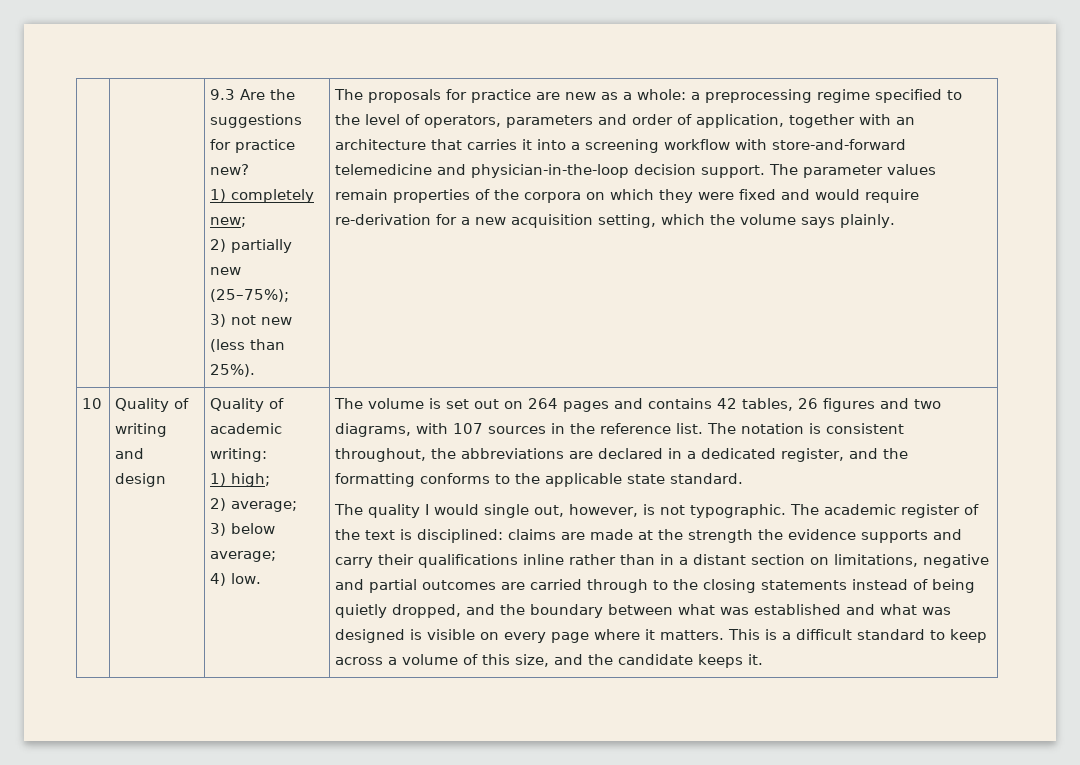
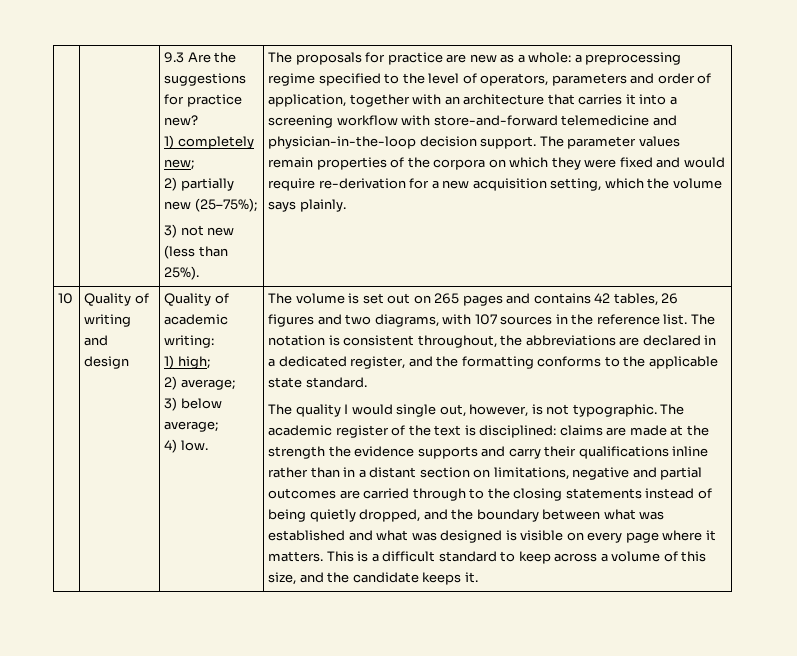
[528,398,559,409] 264 -> [434,293,460,304] 265

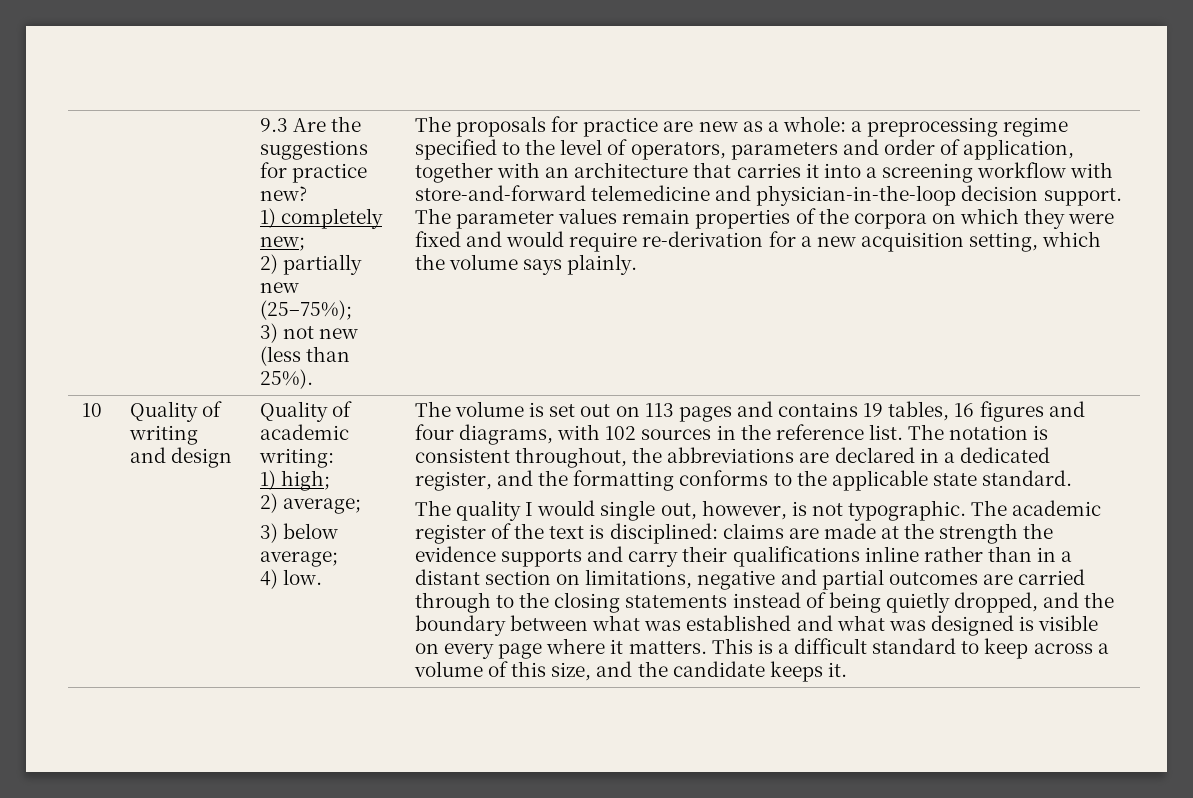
[434,293,460,304] 265 -> [644,403,674,417] 113
[594,293,679,306] 42 tables, 26 -> [863,401,975,421] 19 tables, 16
[345,314,372,325] two -> [414,424,454,440] four
[474,314,497,325] 107 -> [605,426,637,440] 102

